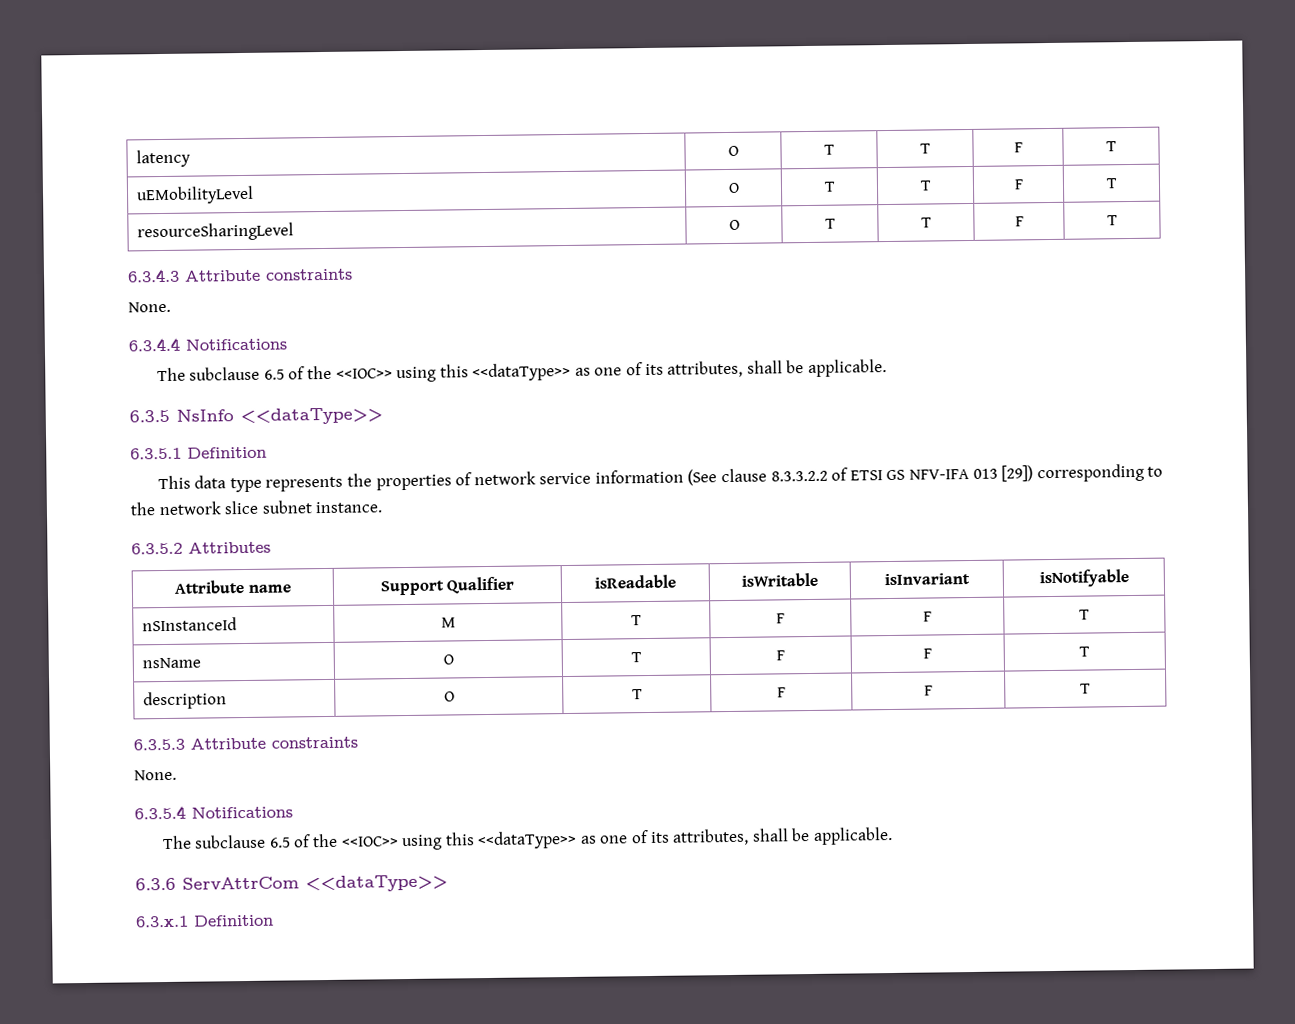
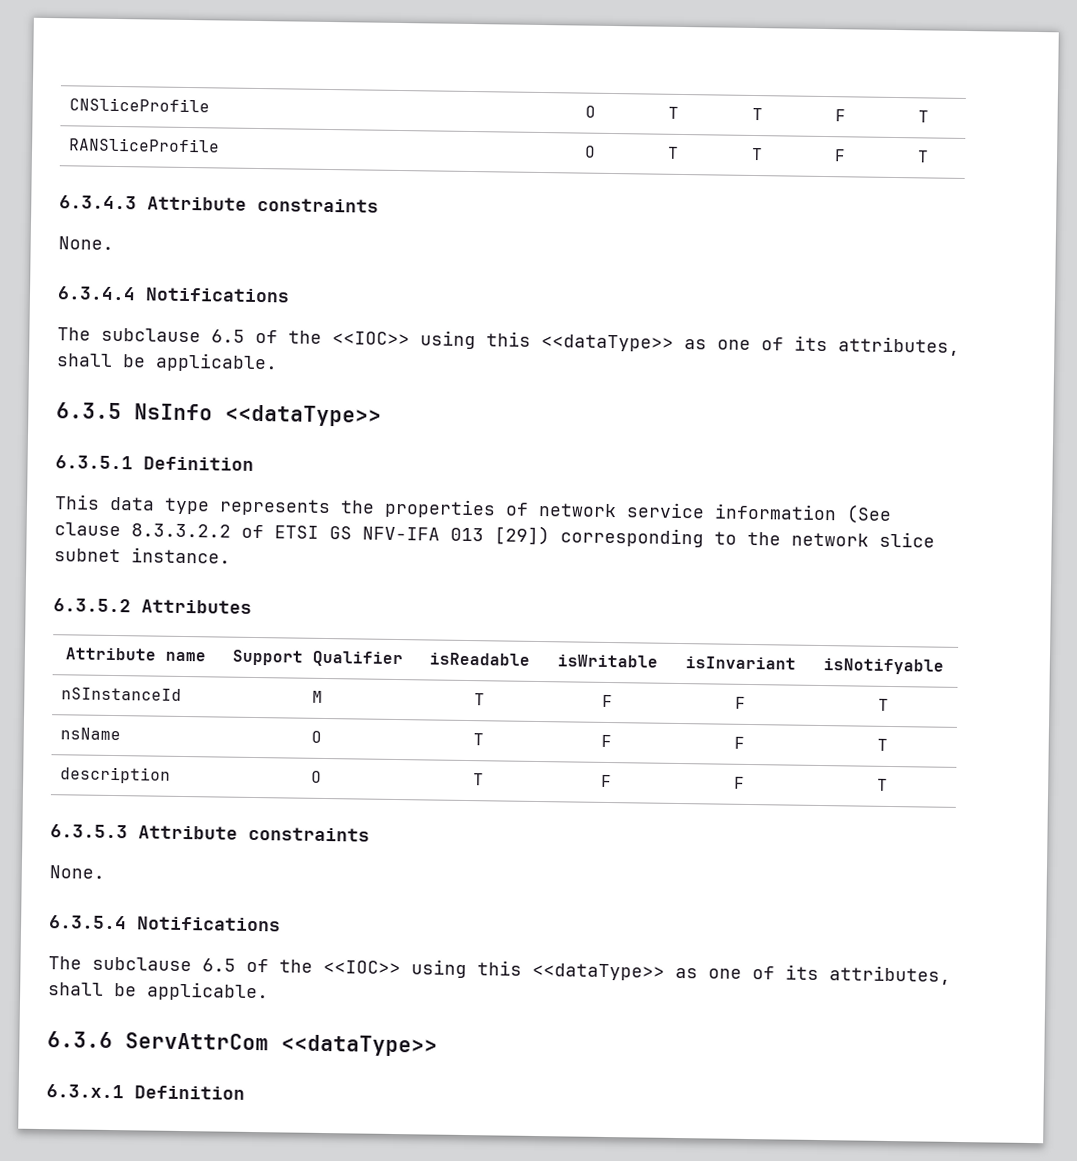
[135,149,191,168] [727,145,739,156] [823,144,835,155] [919,143,931,154] [1013,142,1023,153] [1105,141,1117,152] [135,185,254,205] [727,182,740,193] [823,181,836,192] [919,180,932,191] [1013,179,1024,190] [1105,178,1118,189] [136,222,294,242] latency | O | T | T | F | T // uEMobilityLevel | O | T | T | F | T // resourceSharingLevel -> [68,97,210,113] [584,105,596,118] [668,106,679,119] [751,107,763,121] [835,109,846,122] [918,110,929,123] [68,137,220,153] CNSliceProfile | O | T | T | F | T // RANSliceProfile

